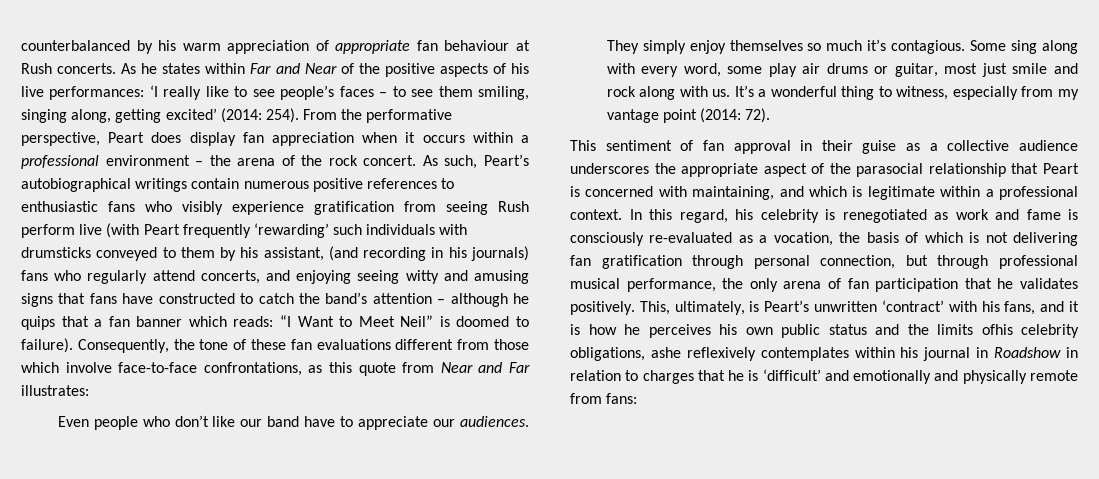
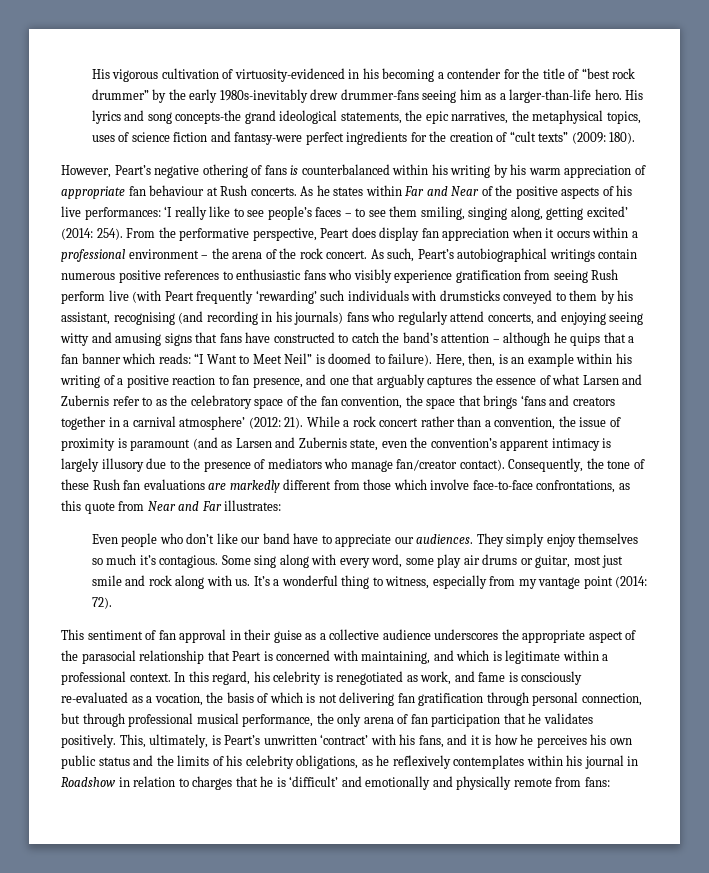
[21,40,130,51] counterbalanced -> [91,68,636,82] [91,89,644,103] [91,110,641,124] [91,131,636,145] [61,164,491,178] His vigorous cultivation of virtuosity-evidenced in his becoming a contender for the title of “best rock drummer” by the early 1980s-inevitably drew drummer-fans seeing him as a larger-than-life hero. His lyrics and song concepts-the grand ideological statements, the epic narratives, the metaphysical topics, uses of science fiction and fantasy-were perfect ingredients for the creation of “cult texts” (2009: 180). // However, Peart’s negative othering of fans is counterbalanced within his writing
(324, 254) none -> [113,312,175,325] recognising
(73, 345) none -> [435,353,632,367] [60,374,643,388] [61,395,615,409] [61,416,621,430] [61,437,612,451] [61,458,505,472] Here, then, is an example within his writing of a positive reaction to fan presence, and one that arguably captures the essence of what Larsen and Zubernis refer to as the celebratory space of the fan convention, the space that brings ‘fans and creators together in a carnival atmosphere’ (2012: 21). While a rock concert rather than a convention, the issue of proximity is paramount (and as Larsen and Zubernis state, even the convention’s apparent intimacy is largely illusory due to the presence of mediators who manage fan/creator contact).
(287, 344) none -> [92,479,120,490] Rush
(391, 344) none -> [208,480,280,493] are markedly
[955,209,989,220] work -> [420,671,452,685] work,
[981,324,1079,338] [570,347,681,361] ofhis celebrity obligations, ashe -> [212,755,390,769] of his celebrity obligations, as he

